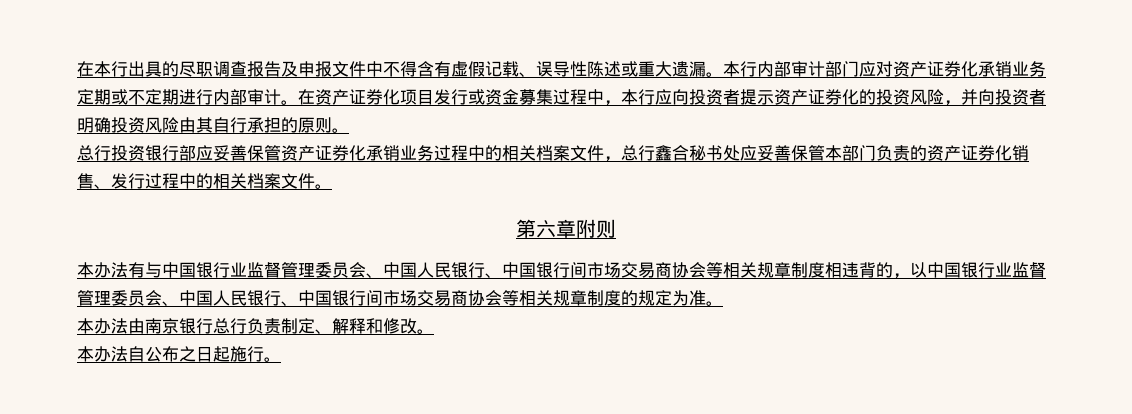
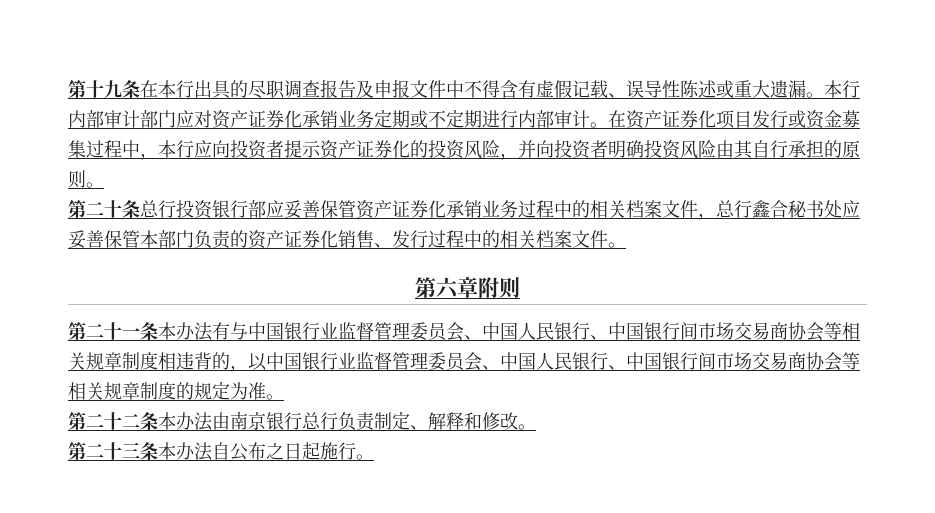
(77, 69) none -> [68,80,140,98] 第十九条
(349, 130) none -> [68,200,140,218] 第二十条
(616, 228) none -> [68,322,158,340] 第二十一条
(723, 303) none -> [68,412,158,430] 第二十二条
(434, 331) none -> [68,442,158,460] 第二十三条

